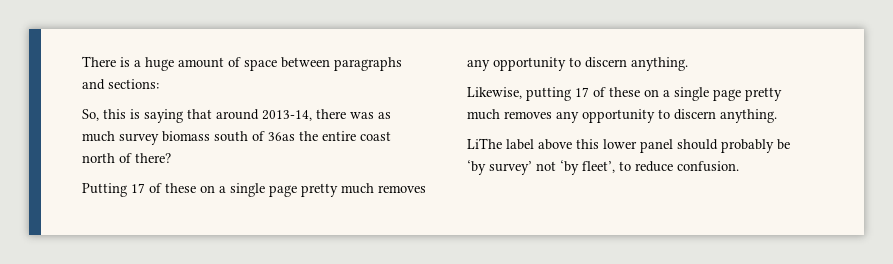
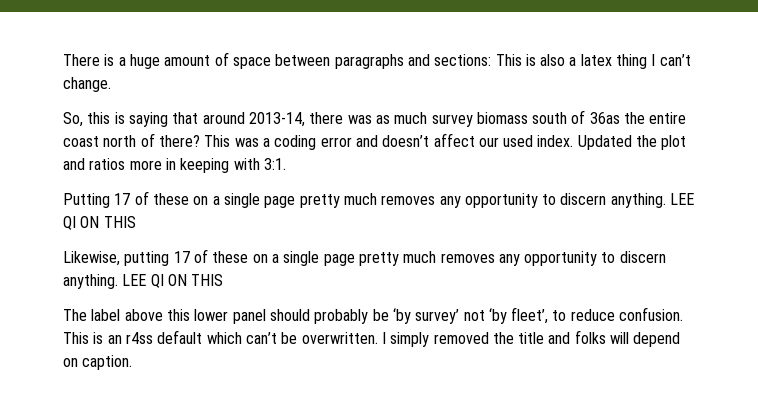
(159, 84) none -> [495,54,691,69] [63,77,111,92] This is also a latex thing I can’t change.
(171, 158) none -> [204,133,687,150] [63,158,286,173] This was a coding error and doesn’t affect our used index. Updated the plot and ratios more in keeping with 3:1.
(688, 64) none -> [670,193,695,205] [63,216,136,230] LEE QI ON THIS
[467,138,502,149] // LiThe -> [122,274,224,288] [63,309,87,321] LEE QI ON THIS // The
(739, 166) none -> [63,330,681,347] [63,355,133,370] This is an r4ss default which can’t be overwritten. I simply removed the title and folks will depend on caption.

